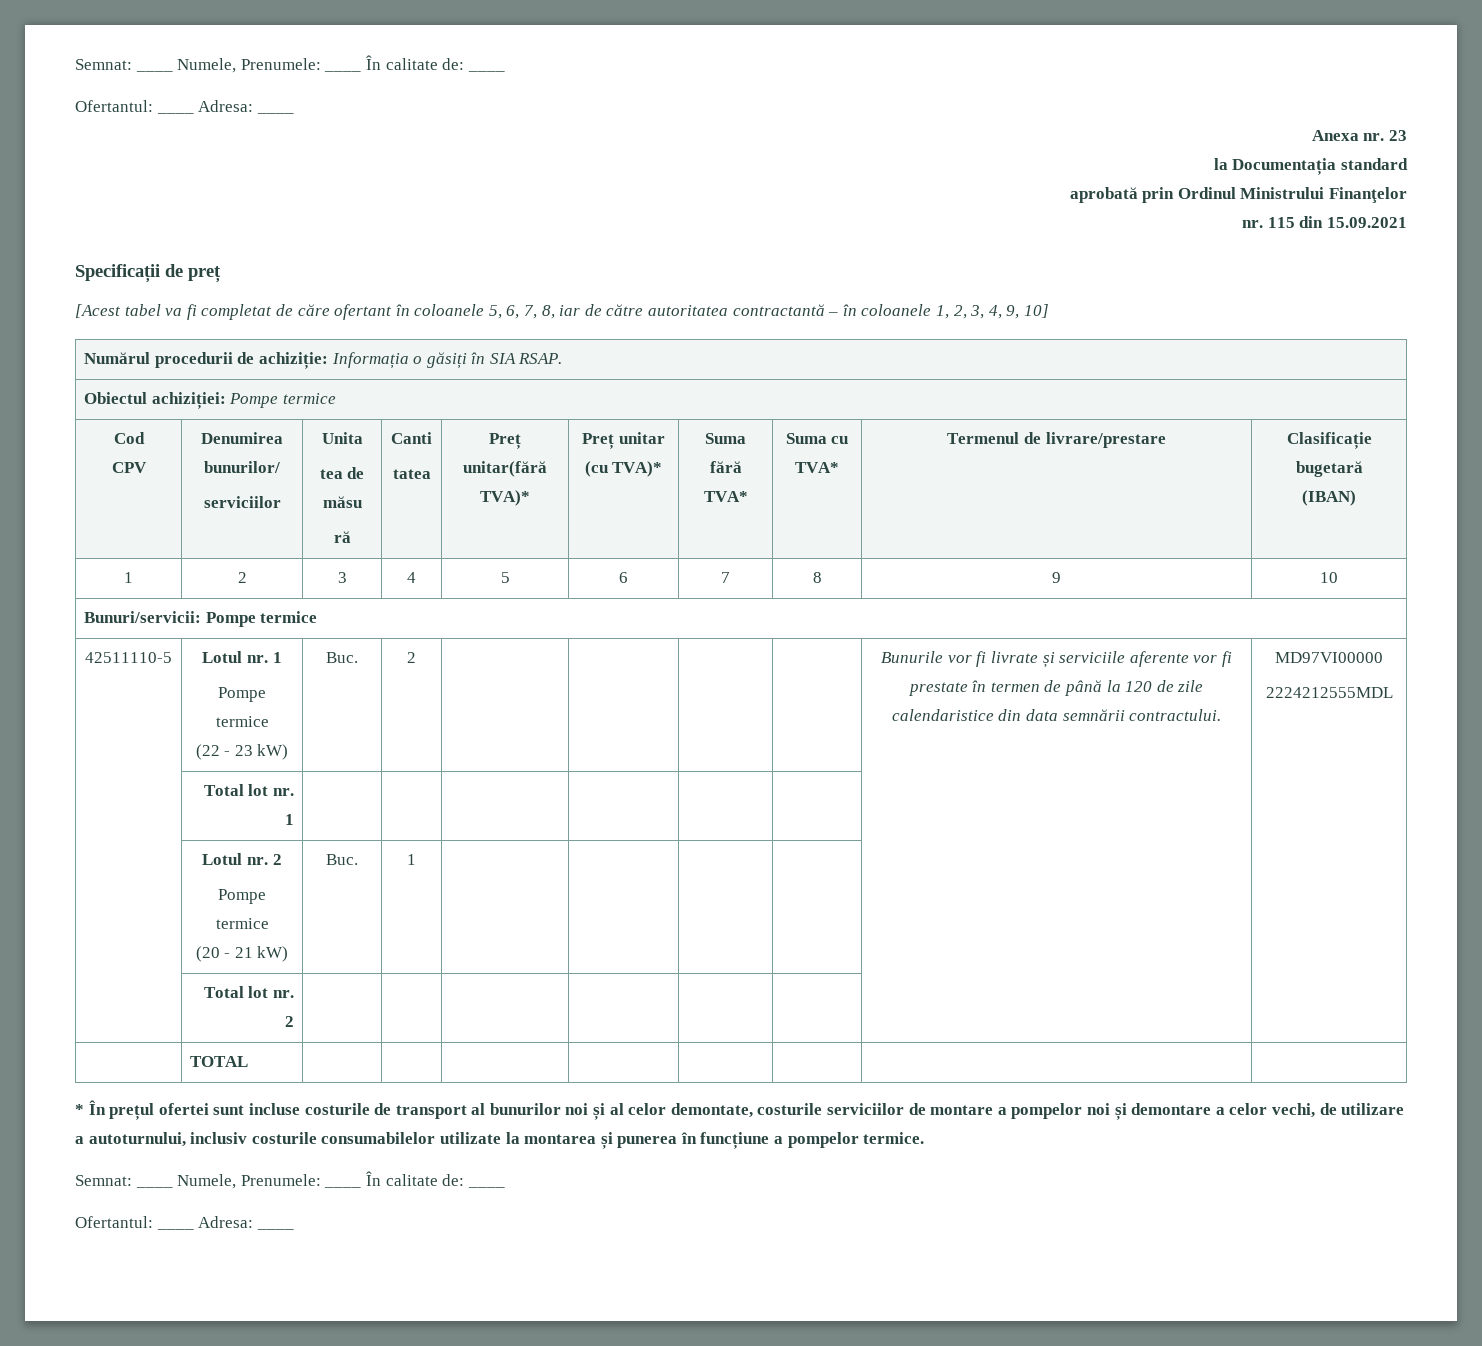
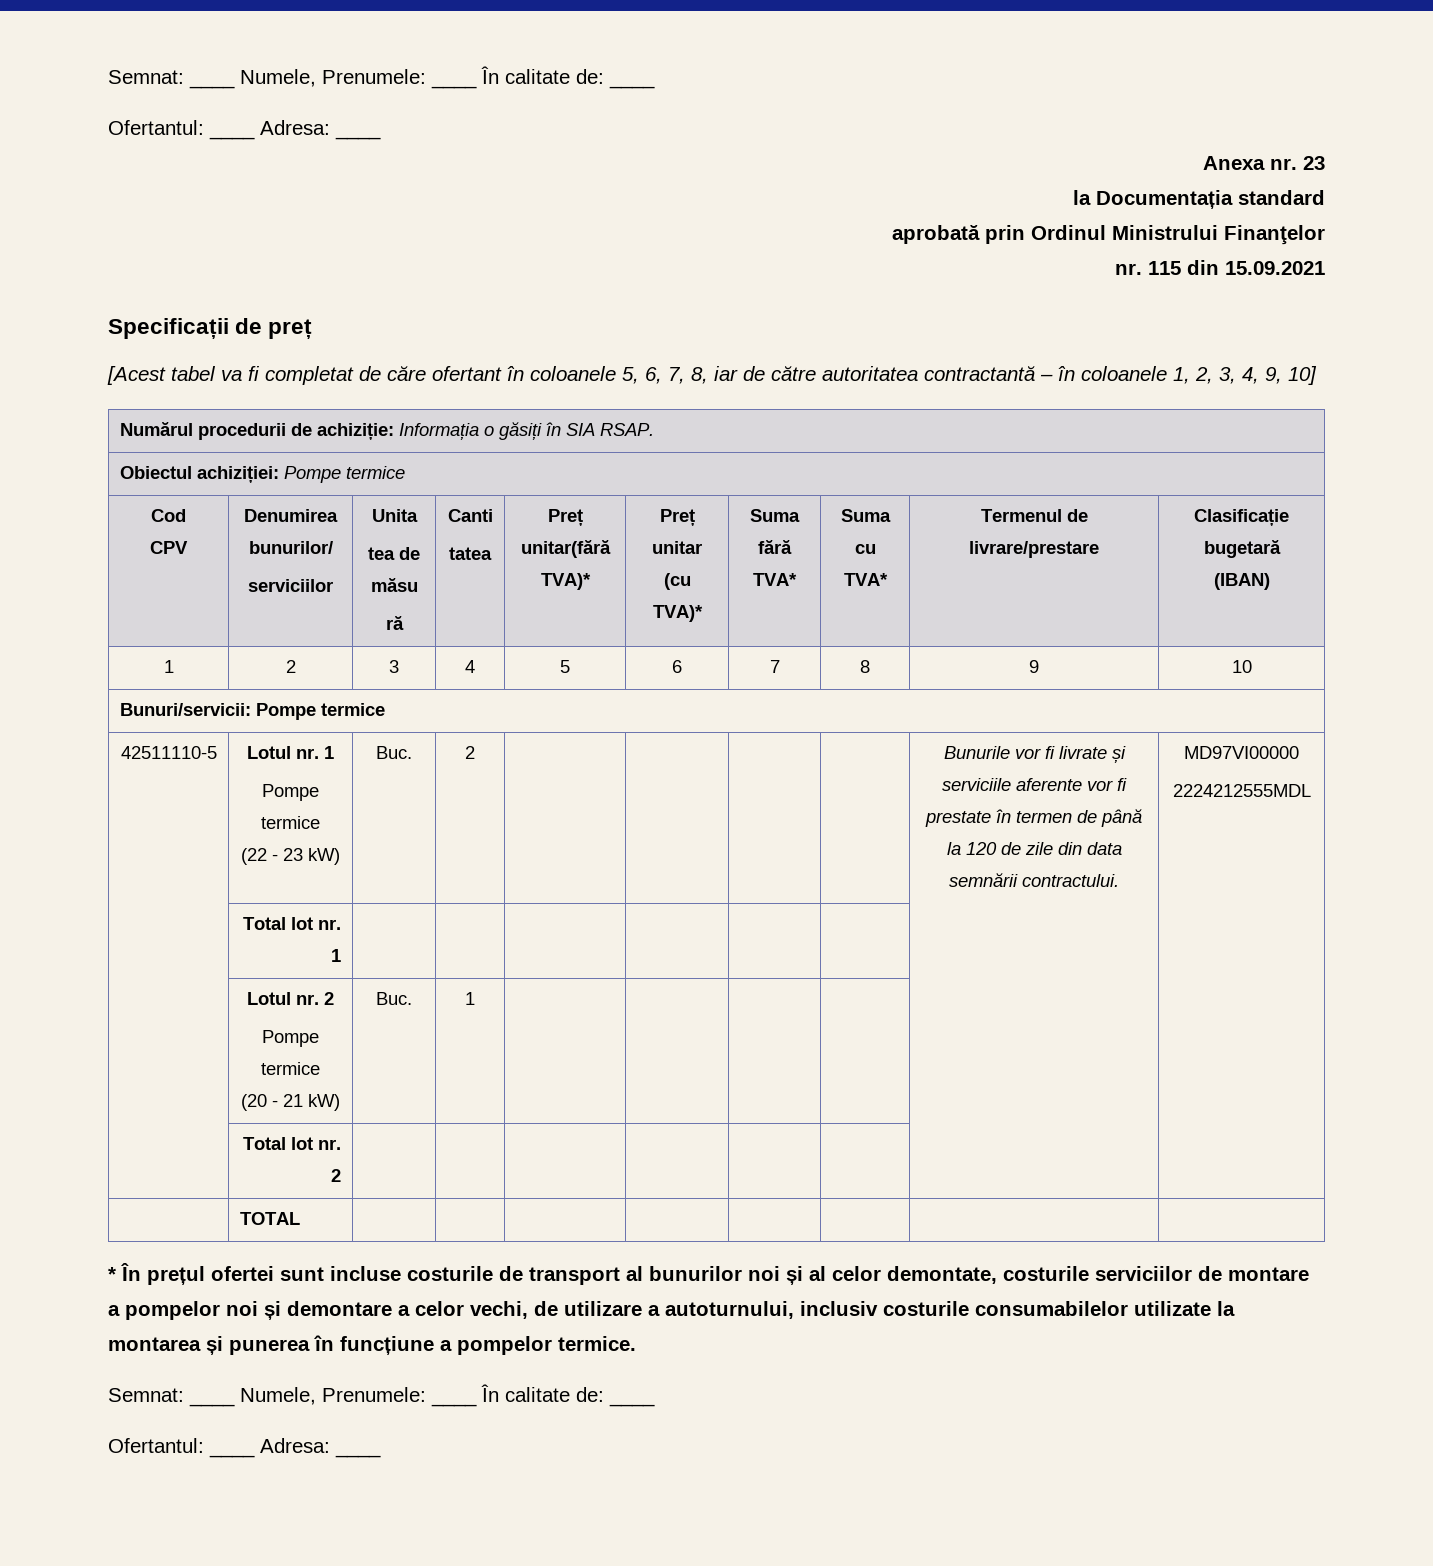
[891,709,994,721] calendaristice -> (1053, 848) none

